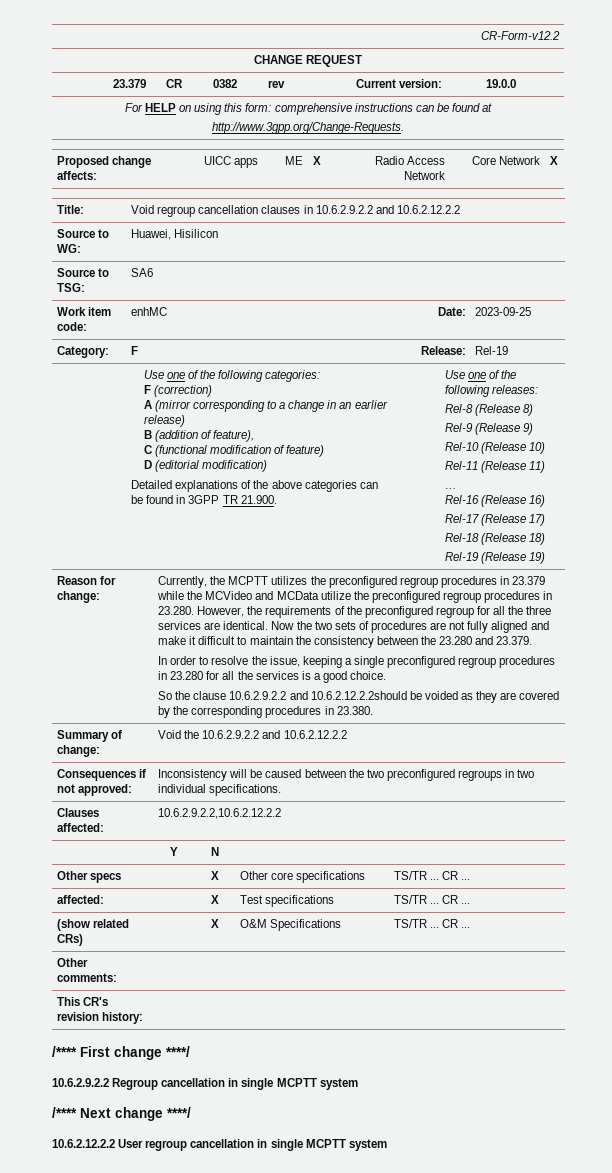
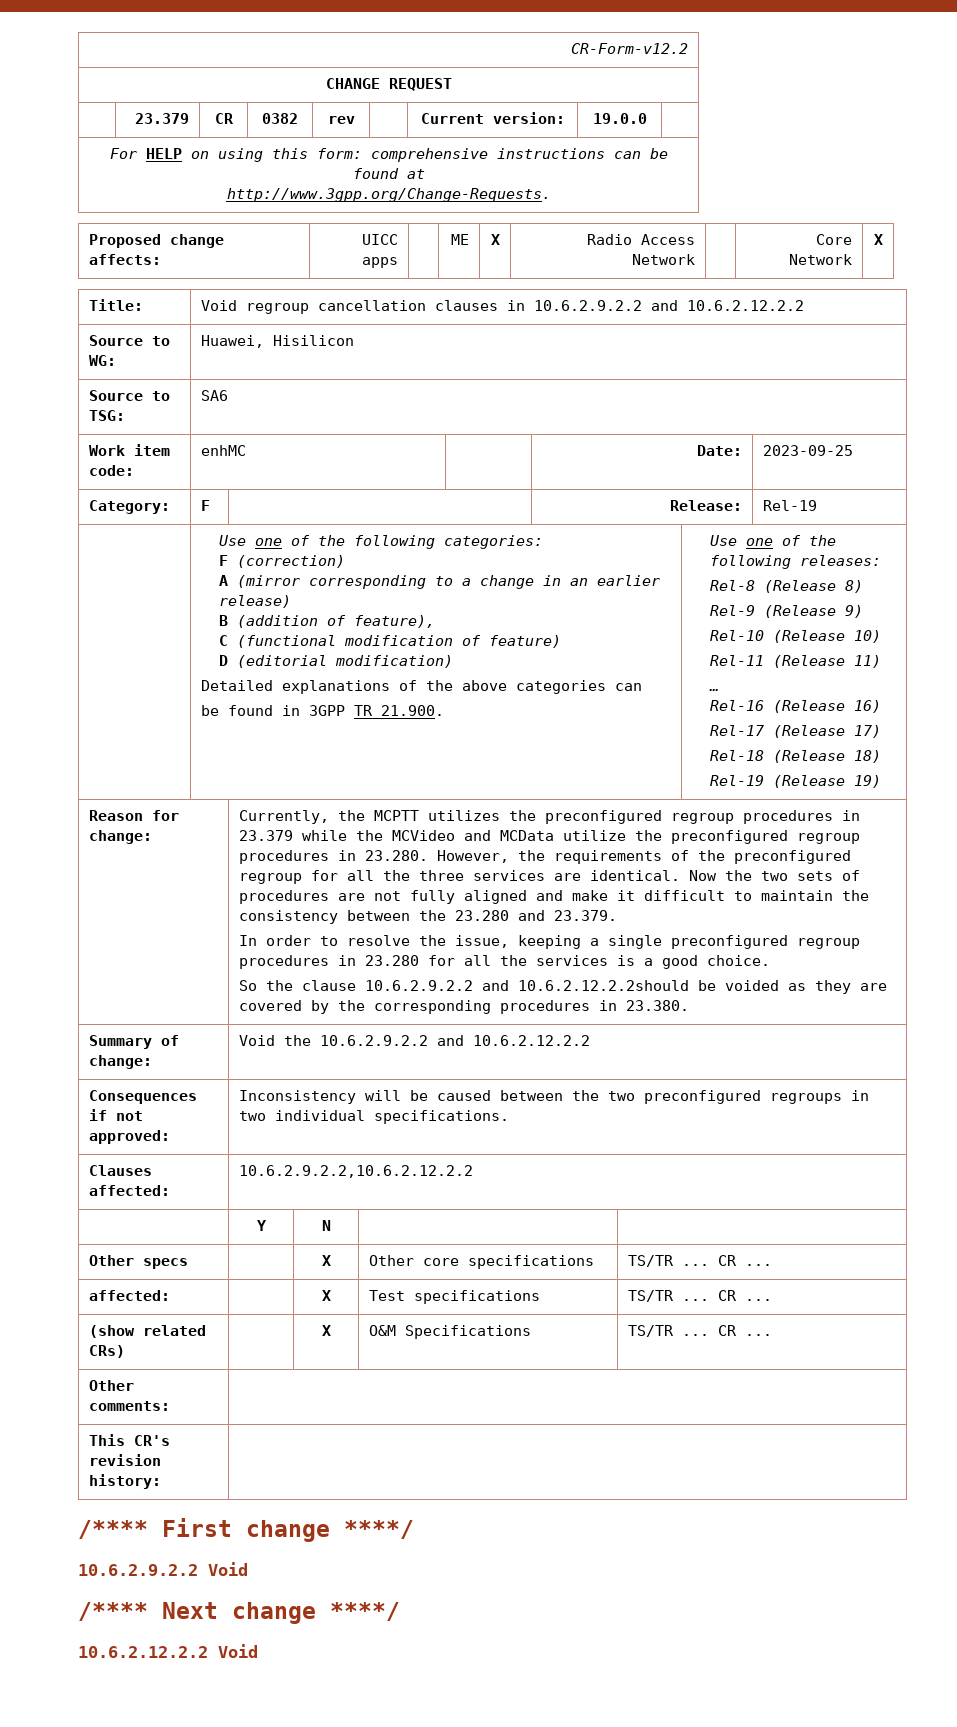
[112,1078,358,1090] Regroup cancellation in single MCPTT system -> [208,1562,248,1576] Void
[118,1139,387,1151] User regroup cancellation in single MCPTT system -> [218,1644,258,1658] Void

